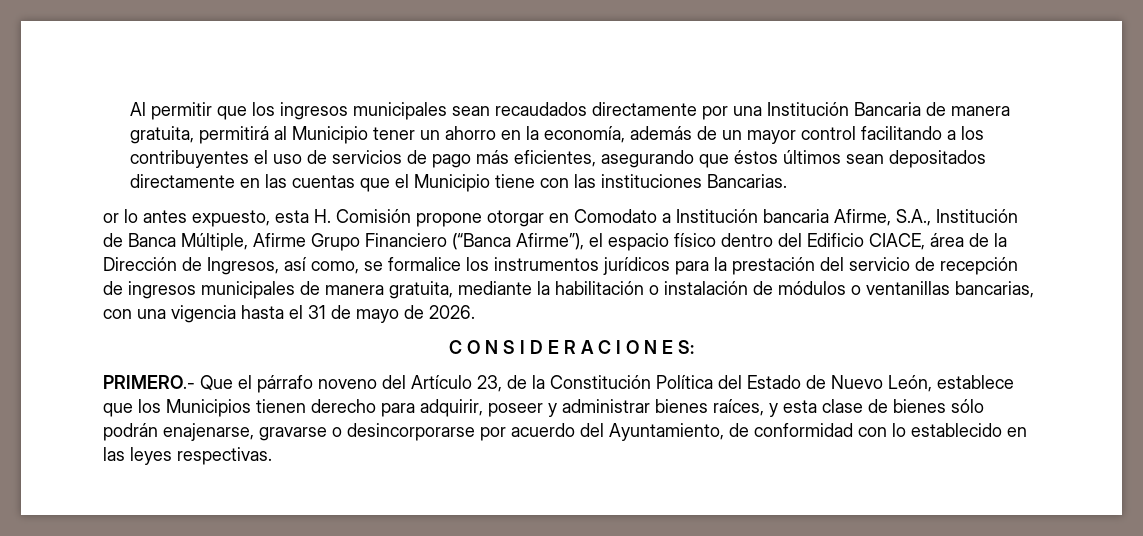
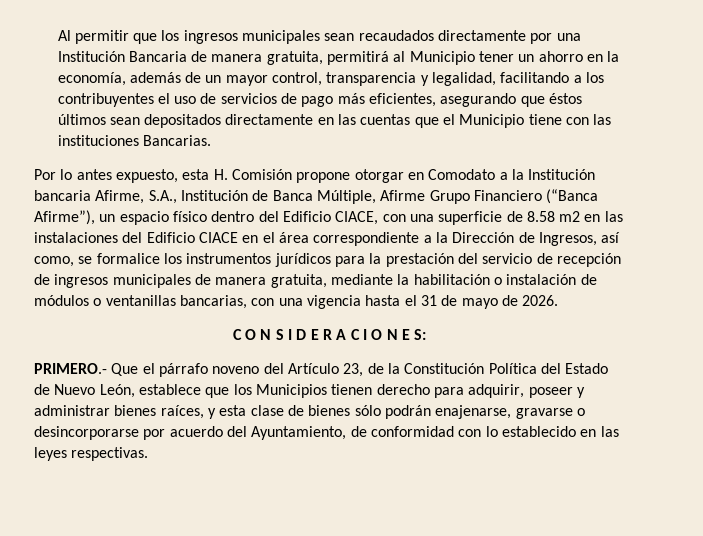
[801,126,857,140] control -> [272,72,497,86] control, transparencia y legalidad,
[103,213,119,223] or -> [34,169,56,180] Por
(671, 218) none -> [511,169,524,180] la
[589,233,603,247] el -> [99,214,116,222] un
[930,233,989,247] área de -> [382,211,623,225] [34,232,432,246] con una superficie de 8.58 m2 en las instalaciones del Edificio CIACE en el área correspondiente a

